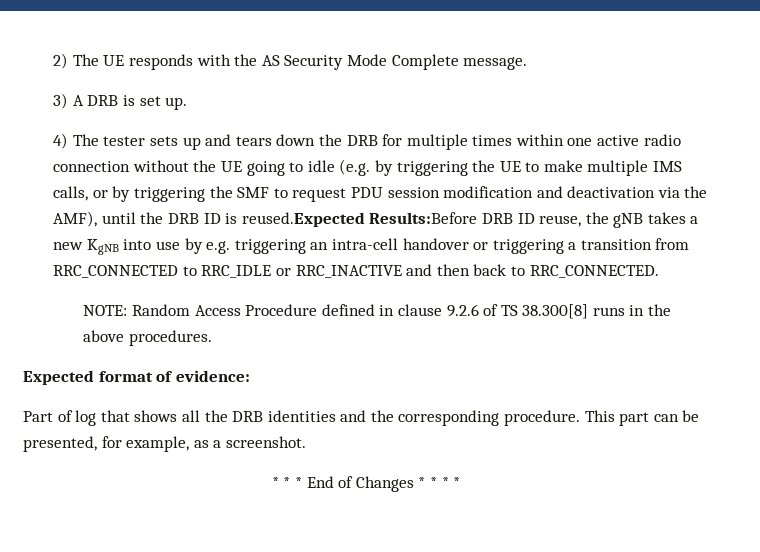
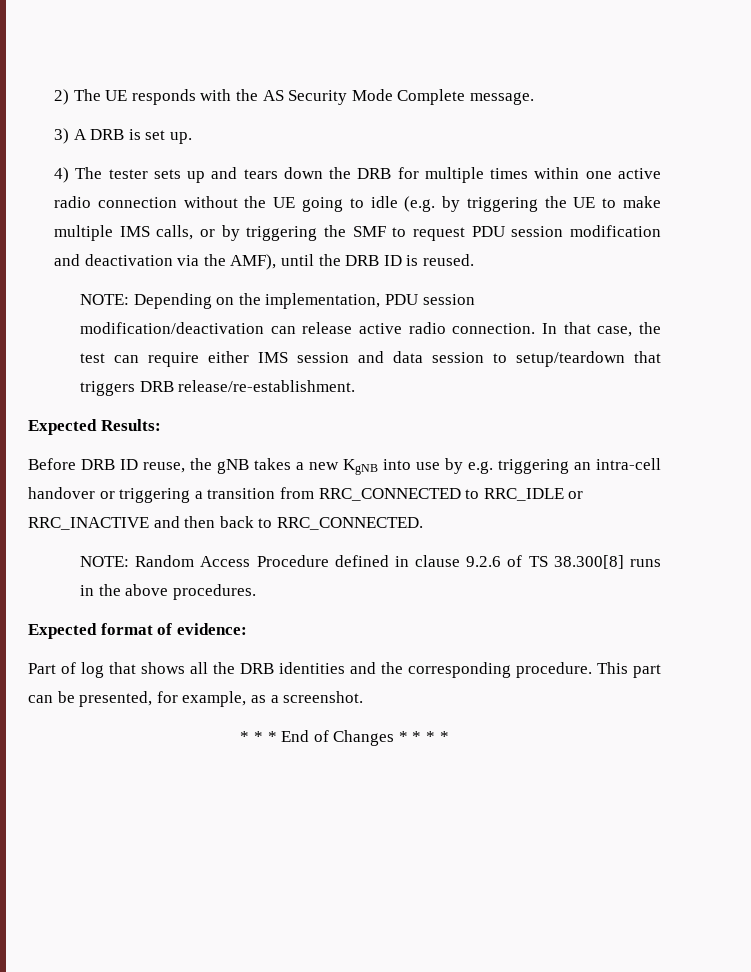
[241,212,478,227] reused.Expected Results:Before -> [422,254,474,266] [80,293,475,309] [80,322,662,337] [80,351,662,367] [80,380,356,396] [28,419,161,435] [28,458,76,470] reused. // NOTE: Depending on the implementation, PDU session modification/deactivation can release active radio connection. In that case, the test can require either IMS session and data session to setup/teardown that triggers DRB release/re-establishment. // Expected Results: // Before

